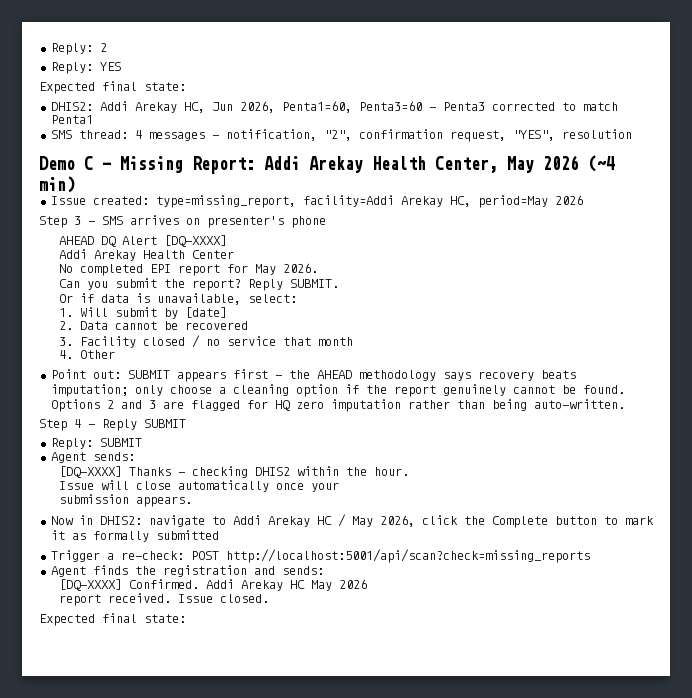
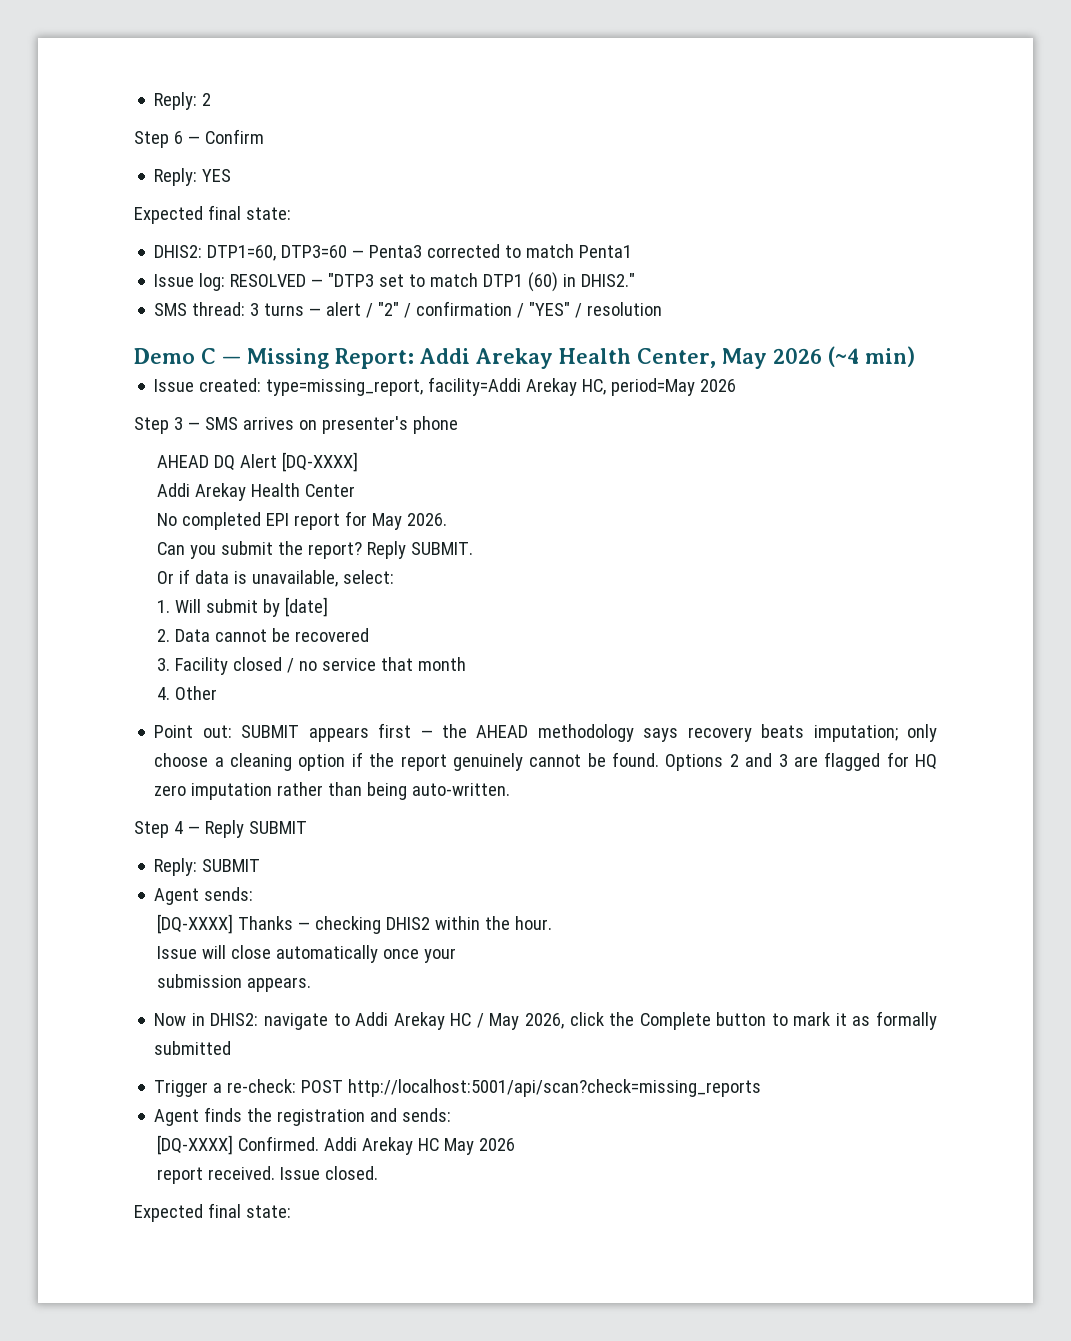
(107, 47) none -> [134,129,264,148] // Step 6 — Confirm
[99,101,422,113] Addi Arekay HC, Jun 2026, Penta1=60, Penta3=60 -> [207,245,348,261] DTP1=60, DTP3=60
[50,129,555,142] SMS thread: 4 messages — notification, "2", confirmation request, "YES", -> [154,272,636,292] [154,301,583,318] Issue log: RESOLVED — "DTP3 set to match DTP1 (60) in DHIS2." // SMS thread: 3 turns — alert / "2" / confirmation / "YES" /

